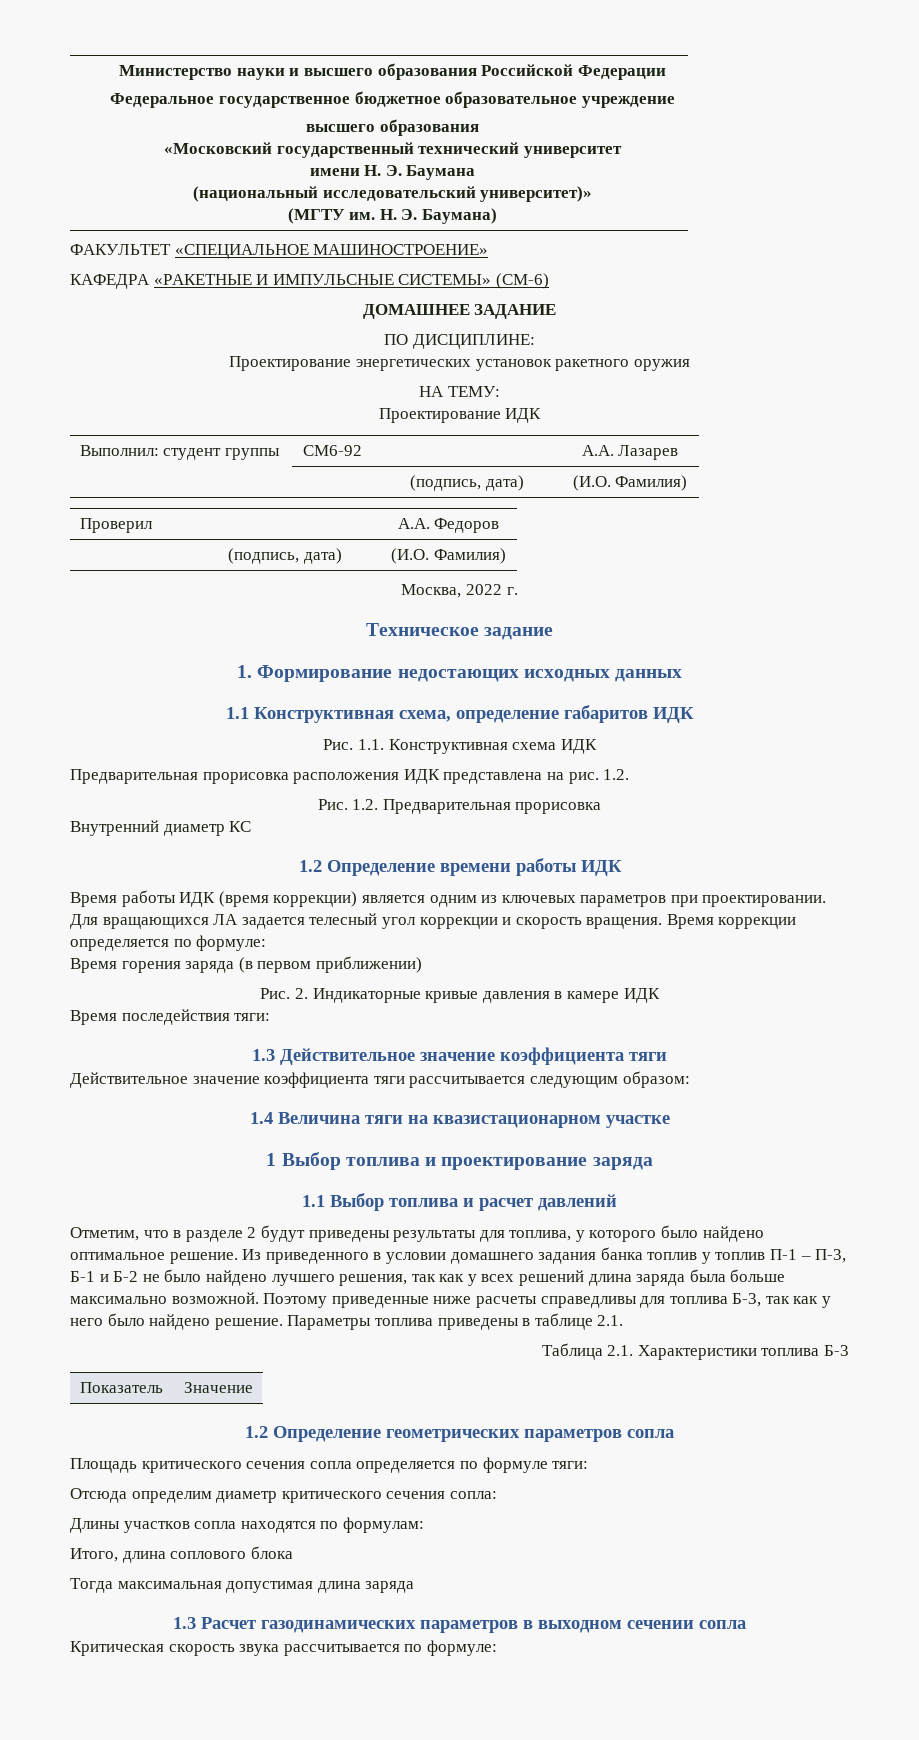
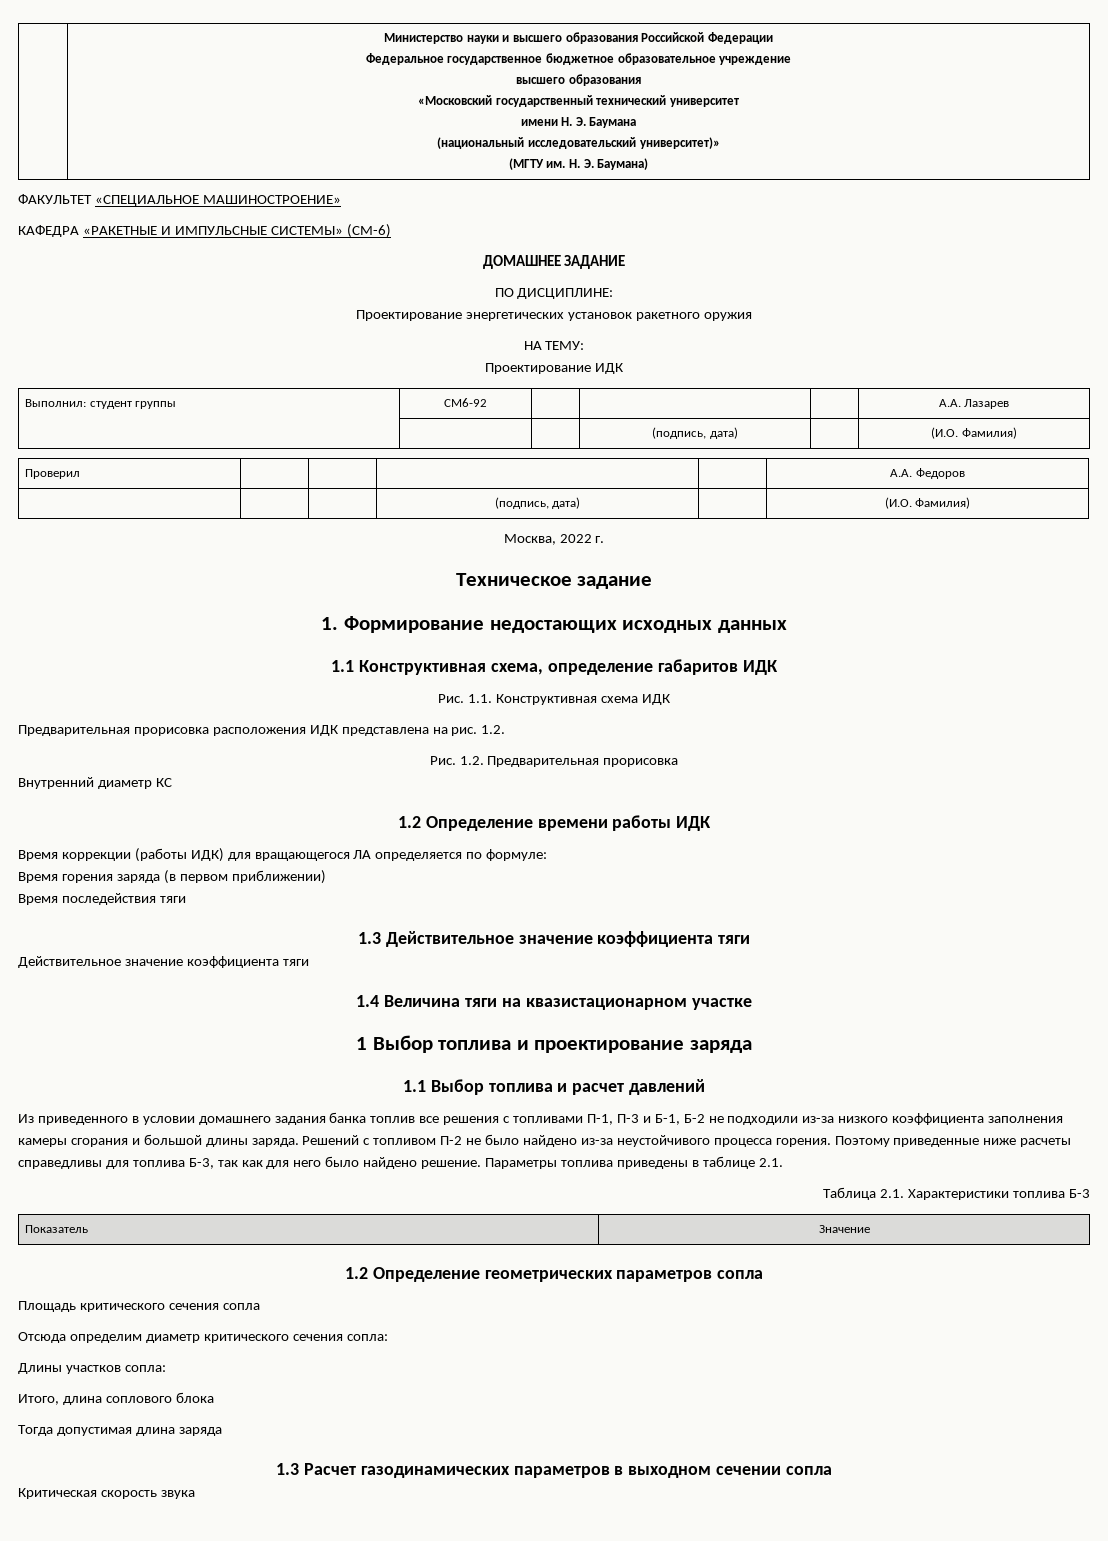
[121,890,827,907] [70,913,797,929] работы ИДК (время коррекции) является одним из ключевых параметров при проектировании. Для вращающихся ЛА задается телесный угол коррекции и скорость вращения. Время коррекции -> [61,848,372,862] коррекции (работы ИДК) для вращающегося ЛА
[260,988,660,1003] // Рис. 2. Индикаторные кривые давления в камере ИДК -> (326, 877) none
[234,1013,271,1021] тяги: -> [159,896,186,903] тяги
[409,1071,690,1088] рассчитывается следующим образом: -> (309, 962) none
[70,1225,764,1242] [70,1252,238,1264] Отметим, что в разделе 2 будут приведены результаты для топлива, у которого было найдено оптимальное решение. -> (706, 1087) none
[701,1249,847,1264] [70,1269,786,1286] [70,1292,259,1304] у топлив П-1 – П-3, Б-1 и Б-2 не было найдено лучшего решения, так как у всех решений длина заряда была больше максимально возможной. -> [419,1113,1064,1125] [18,1134,831,1147] все решения с топливами П-1, П-3 и Б-1, Б-2 не подходили из-за низкого коэффициента заполнения камеры сгорания и большой длины заряда. Решений с топливом П-2 не было найдено из-за неустойчивого процесса горения.
[822,1296,832,1308] у -> [266,1160,290,1169] для
[356,1457,589,1473] определяется по формуле тяги: -> (260, 1306) none
[194,1517,424,1533] сопла находятся по формулам: -> [124,1365,166,1372] сопла:
[117,1581,222,1589] максимальная -> (53, 1430) none
[283,1640,497,1656] рассчитывается по формуле: -> (195, 1494) none

